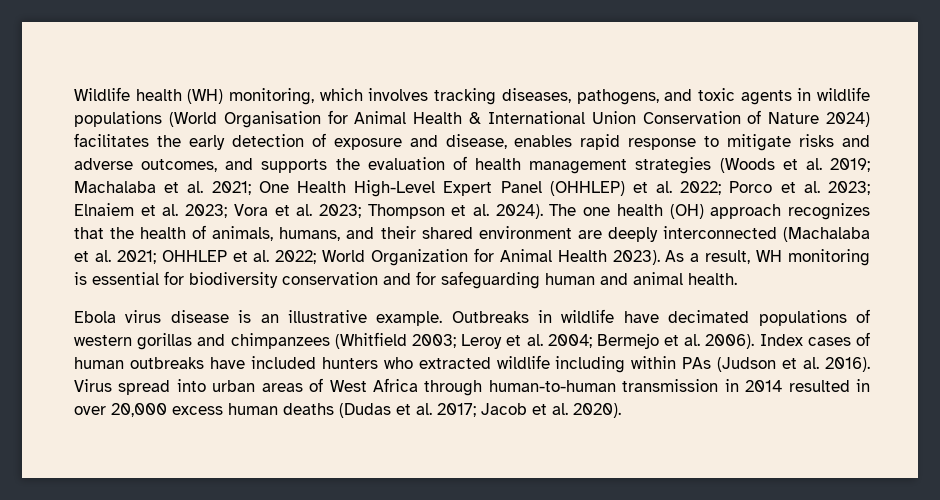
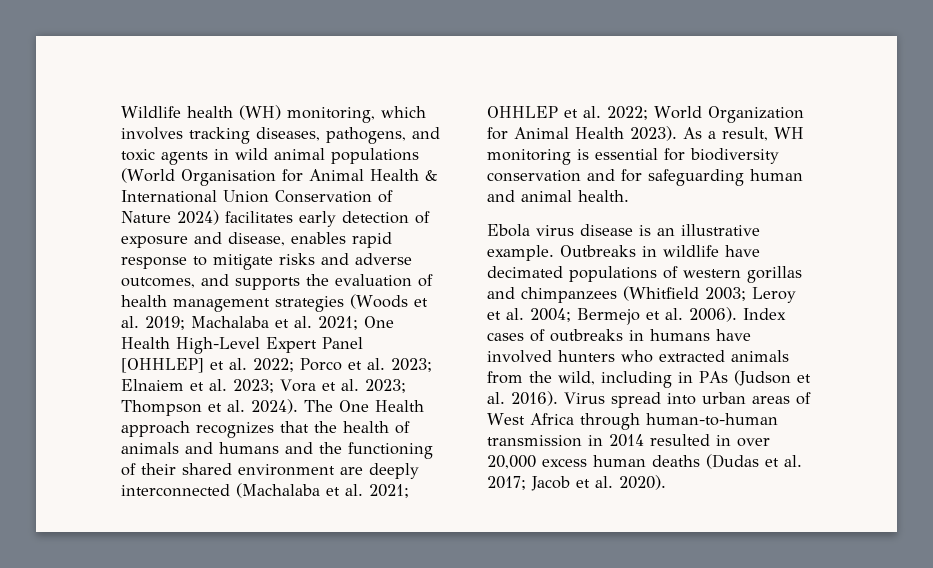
[817,87,871,101] wildlife -> [235,148,325,160] wild animal
[156,135,181,147] the -> (293, 217) none
[549,181,625,196] (OHHLEP) -> [121,358,204,373] [OHHLEP]
[583,204,704,219] one health (OH) -> [339,400,424,412] One Health
[212,226,375,241] animals, humans, and -> [121,442,433,459] [121,463,136,476] animals and humans and the functioning of
[74,355,677,373] human outbreaks have included hunters who extracted wildlife including within -> [550,329,751,342] [487,350,789,363] [487,371,693,388] outbreaks in humans have involved hunters who extracted animals from the wild, including in

